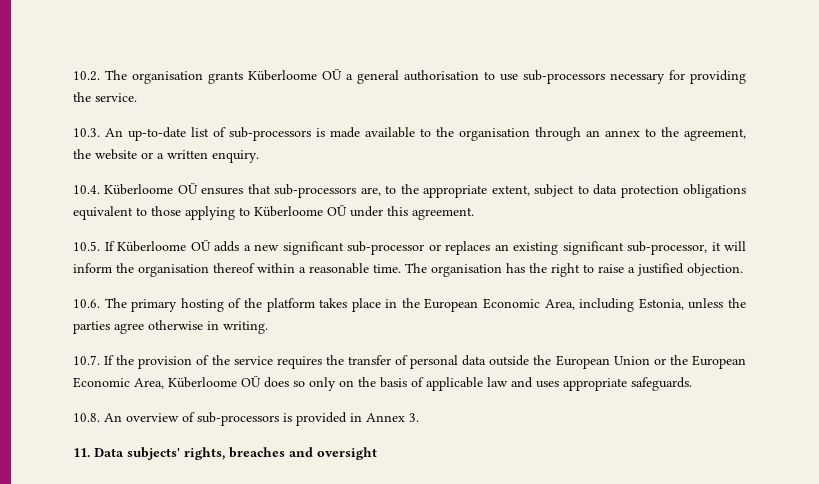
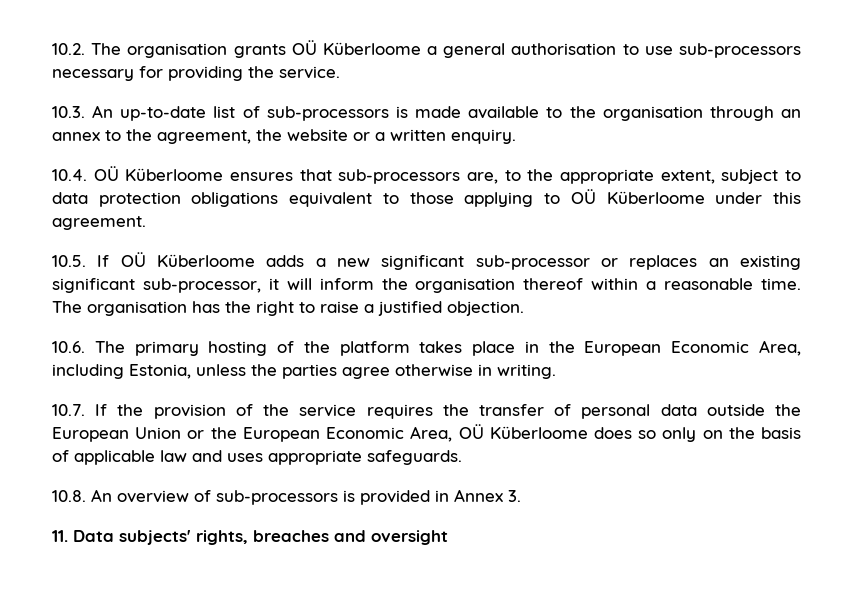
[248,69,342,81] Küberloome OÜ -> [291,40,421,55] OÜ Küberloome
[104,183,198,195] Küberloome OÜ -> [93,166,224,181] OÜ Küberloome
[254,205,347,217] Küberloome OÜ -> [570,189,705,204] OÜ Küberloome
[117,240,211,252] Küberloome OÜ -> [120,252,255,267] OÜ Küberloome
[168,376,261,388] Küberloome OÜ -> [458,424,588,439] OÜ Küberloome

